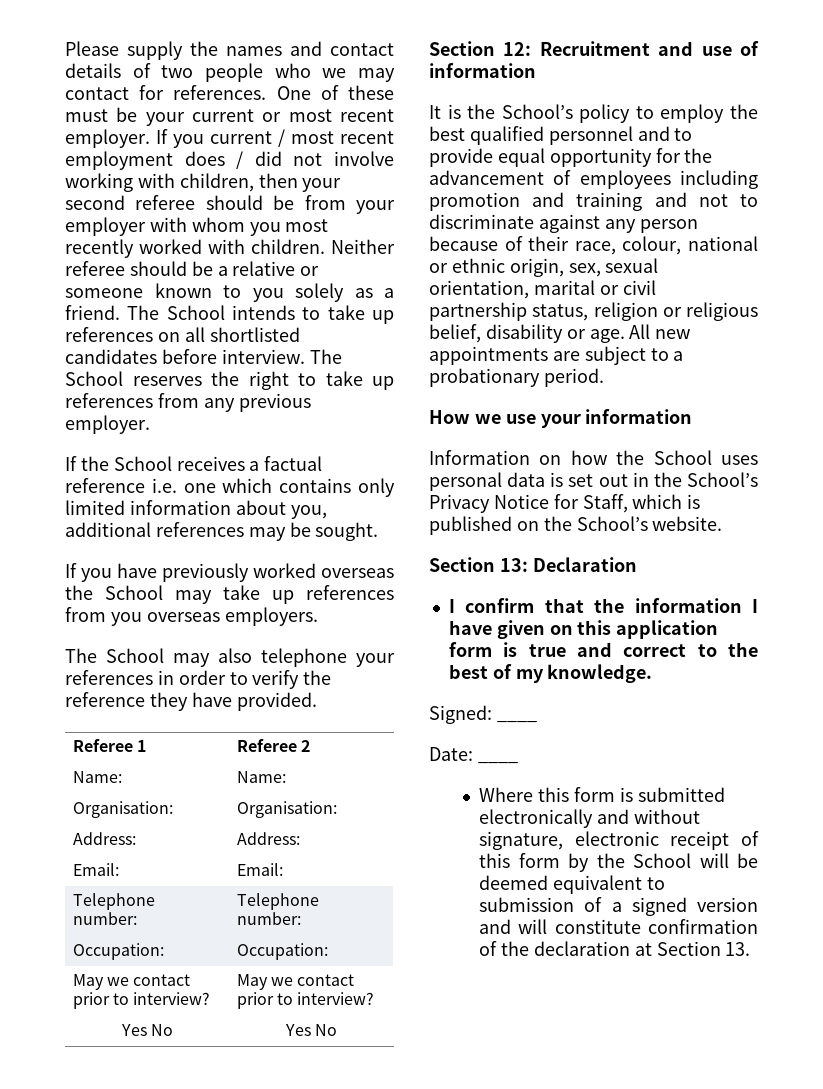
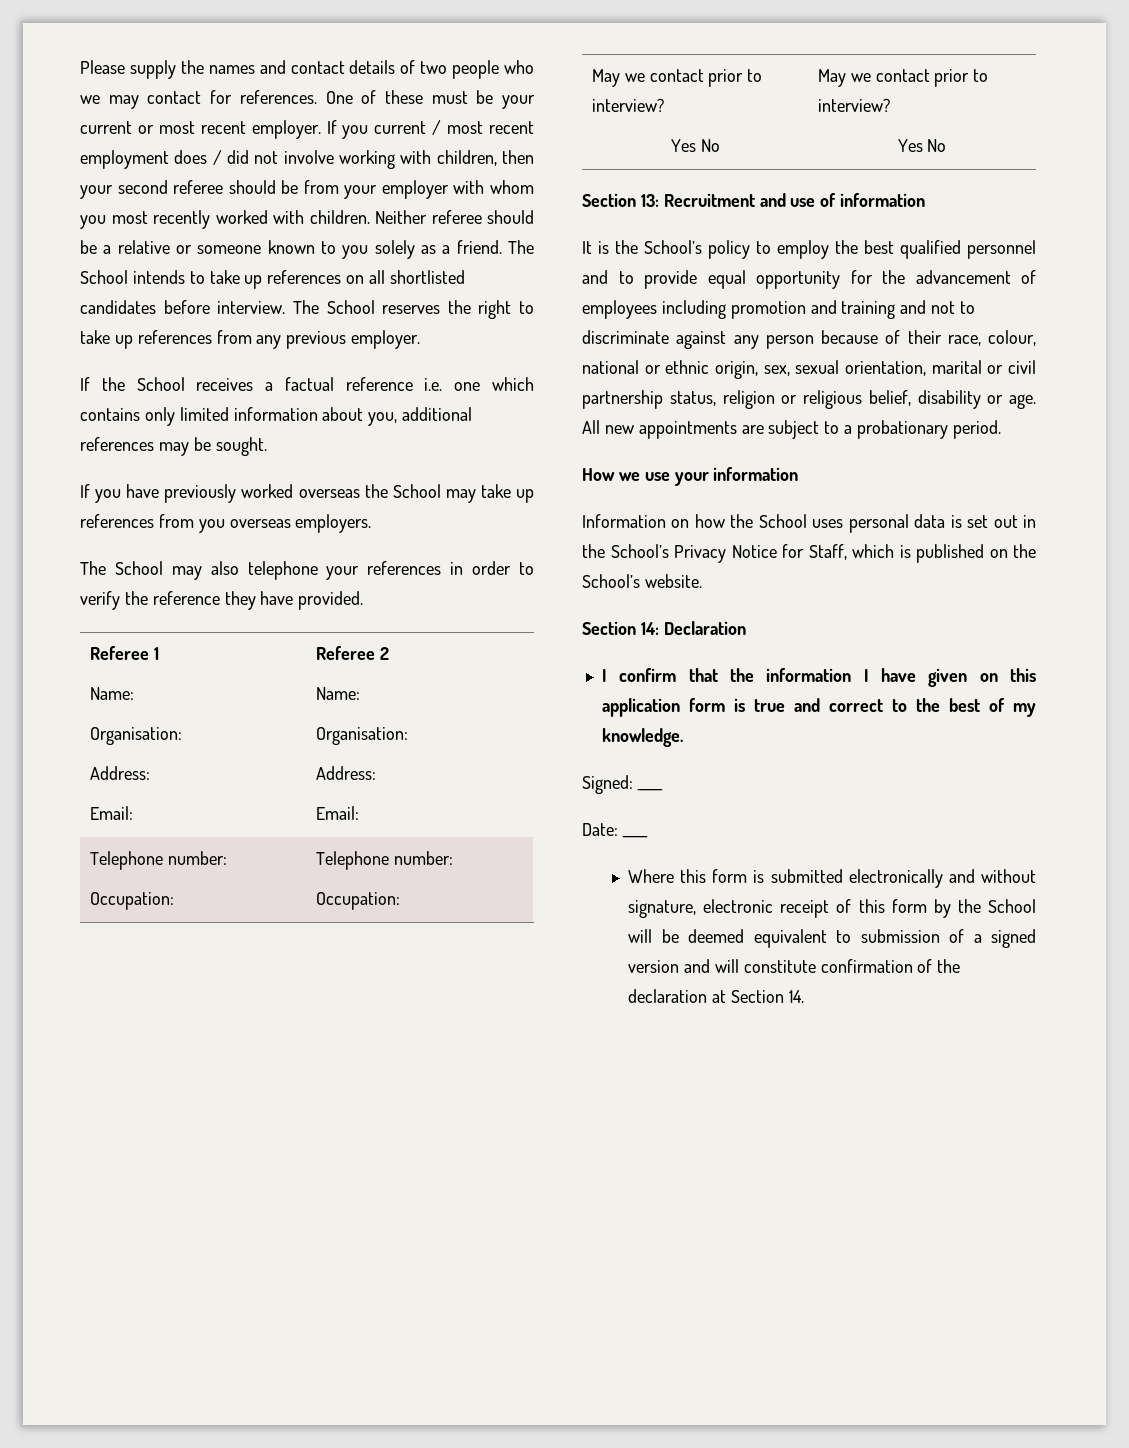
[503,42,532,56] 12: -> [640,194,659,207] 13:
[499,558,528,572] 13: -> [640,622,659,635] 14:
[725,942,751,956] 13. -> [788,990,804,1003] 14.

